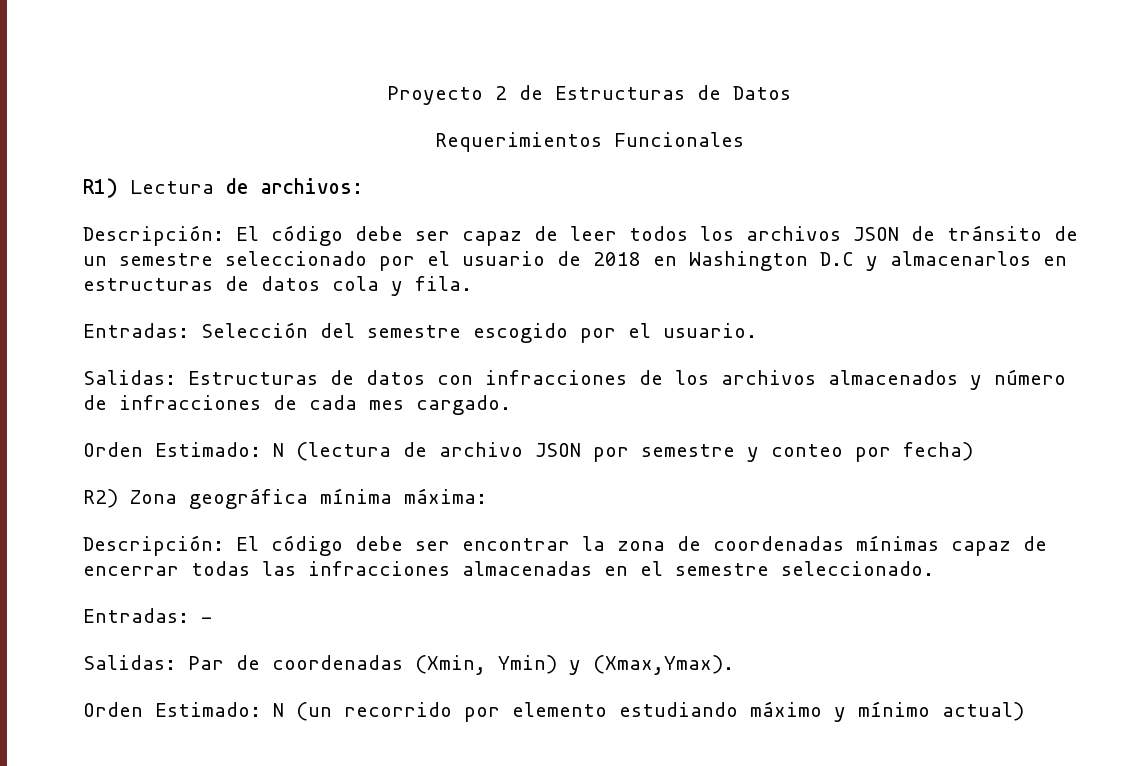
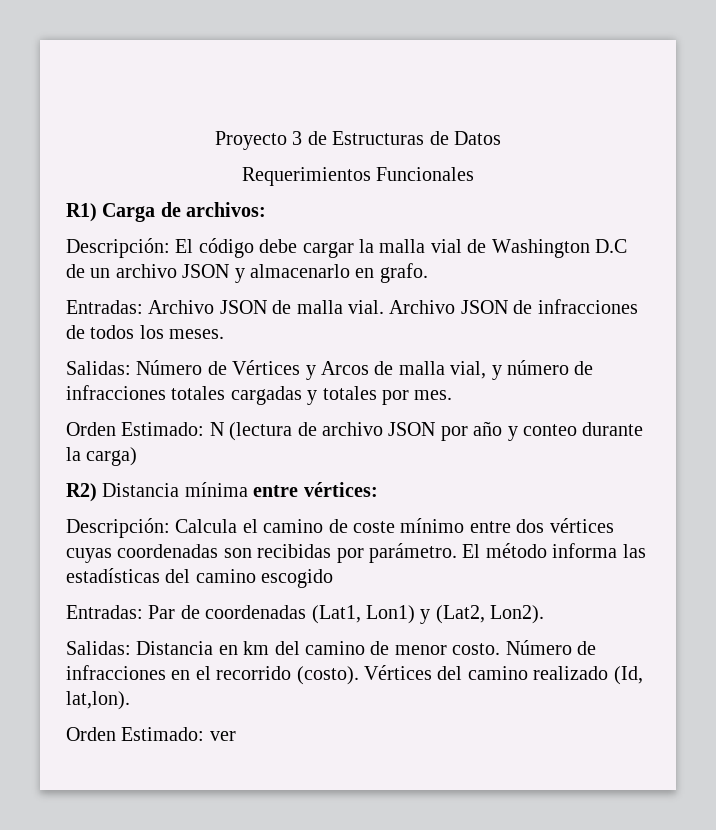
[495,86,507,100] 2 -> [292,131,303,145] 3
[130,180,214,194] Lectura -> [102,203,156,222] Carga
[415,225,1078,246] [83,251,1067,271] [83,276,472,296] [83,322,757,343] [83,369,1066,390] [83,395,511,415] ser capaz de leer todos los archivos JSON de tránsito de un semestre seleccionado por el usuario de 2018 en Washington D.C y almacenarlos en estructuras de datos cola y fila. // Entradas: Selección del semestre escogido por el usuario. // Salidas: Estructuras de datos con infracciones de los archivos almacenados y número de infracciones de cada mes cargado. -> [302,239,627,258] [66,263,428,283] [66,299,638,314] [66,325,225,339] [66,360,594,380] [66,385,453,405] cargar la malla vial de Washington D.C de un archivo JSON y almacenarlo en grafo. // Entradas: Archivo JSON de malla vial. Archivo JSON de infracciones de todos los meses. // Salidas: Número de Vértices y Arcos de malla vial, y número de infracciones totales cargadas y totales por mes.
[641,444,735,457] semestre -> [473,421,503,436] año
[855,442,973,462] [83,488,487,509] [83,535,1047,556] [83,561,934,576] [83,608,212,623] [83,655,176,670] por fecha) // R2) Zona geográfica mínima máxima: // Descripción: El código debe ser encontrar la zona de coordenadas mínimas capaz de encerrar todas las infracciones almacenadas en el semestre seleccionado. // Entradas: - // Salidas: -> [582,422,644,436] [66,447,138,466] [66,482,378,502] [66,518,614,538] [66,543,646,563] [66,568,334,588] [66,605,143,619] durante la carga) // R2) Distancia mínima entre vértices: // Descripción: Calcula el camino de coste mínimo entre dos vértices cuyas coordenadas son recibidas por parámetro. El método informa las estadísticas del camino escogido // Entradas:
[415,655,734,675] [83,701,1024,722] (Xmin, Ymin) y (Xmax,Ymax). // Orden Estimado: N (un recorrido por elemento estudiando máximo y mínimo actual) -> [311,605,545,624] [66,640,596,655] [66,665,643,685] [66,691,130,710] [66,727,236,741] (Lat1, Lon1) y (Lat2, Lon2). // Salidas: Distancia en km del camino de menor costo. Número de infracciones en el recorrido (costo). Vértices del camino realizado (Id, lat,lon). // Orden Estimado: ver

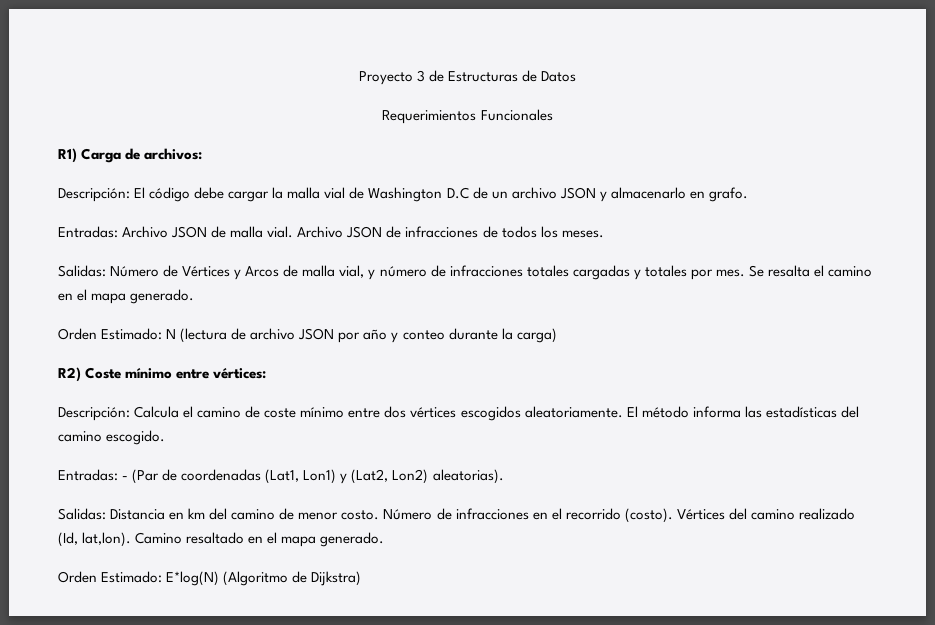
(453, 395) none -> [748,265,873,277] [58,289,195,304] Se resalta el camino en el mapa generado.
[102,482,248,497] Distancia mínima -> [85,367,173,379] Coste mínimo
[66,543,457,563] cuyas coordenadas son recibidas por parámetro. -> [460,406,623,421] escogidos aleatoriamente.
[261,569,334,588] [66,605,176,619] escogido // Entradas: Par -> [106,430,166,445] [58,469,160,484] escogido. // Entradas: - (Par
[490,605,545,624] Lon2). -> [392,469,504,484] Lon2) aleatorias).
[66,727,236,741] // Orden Estimado: ver -> [135,532,385,547] [58,571,362,586] Camino resaltado en el mapa generado. // Orden Estimado: E*log(N) (Algoritmo de Dijkstra)

